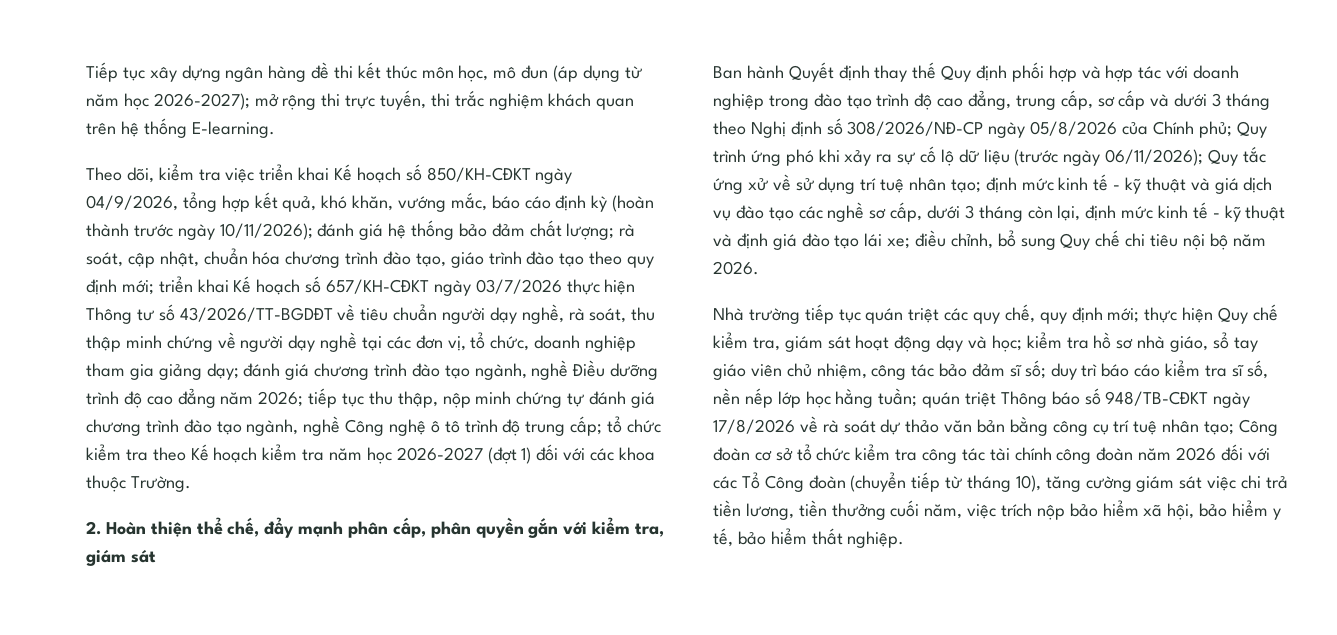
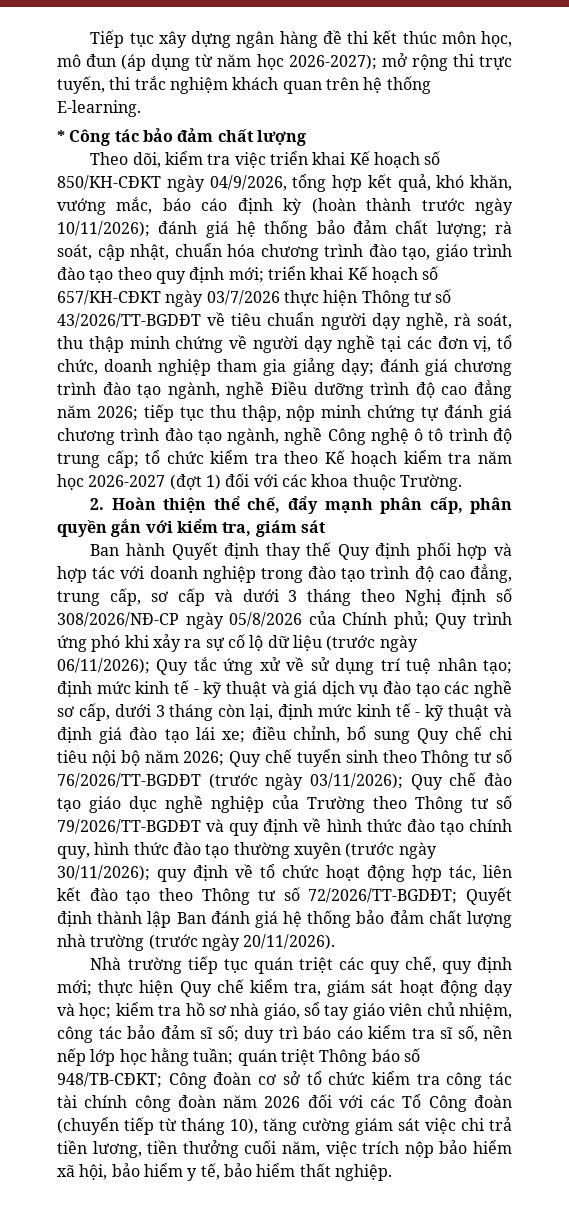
(275, 129) none -> [57,128,306,146] // * Công tác bảo đảm chất lượng
[713,261,759,275] 2026. -> [183,749,512,767] [57,772,512,790] [57,795,512,813] [57,818,512,836] [57,842,437,859] [57,864,512,882] [57,887,512,905] [57,910,512,928] [57,934,336,951] 2026; Quy chế tuyển sinh theo Thông tư số 76/2026/TT-BGDĐT (trước ngày 03/11/2026); Quy chế đào tạo giáo dục nghề nghiệp của Trường theo Thông tư số 79/2026/TT-BGDĐT và quy định về hình thức đào tạo chính quy, hình thức đào tạo thường xuyên (trước ngày 30/11/2026); quy định về tổ chức hoạt động hợp tác, liên kết đào tạo theo Thông tư số 72/2026/TT-BGDĐT; Quyết định thành lập Ban đánh giá hệ thống bảo đảm chất lượng nhà trường (trước ngày 20/11/2026).
[1105,391,1251,408] [713,416,1235,436] 948/TB-CĐKT ngày 17/8/2026 về rà soát dự thảo văn bản bằng công cụ trí tuệ nhân tạo; -> [57,1072,162,1088] 948/TB-CĐKT;

